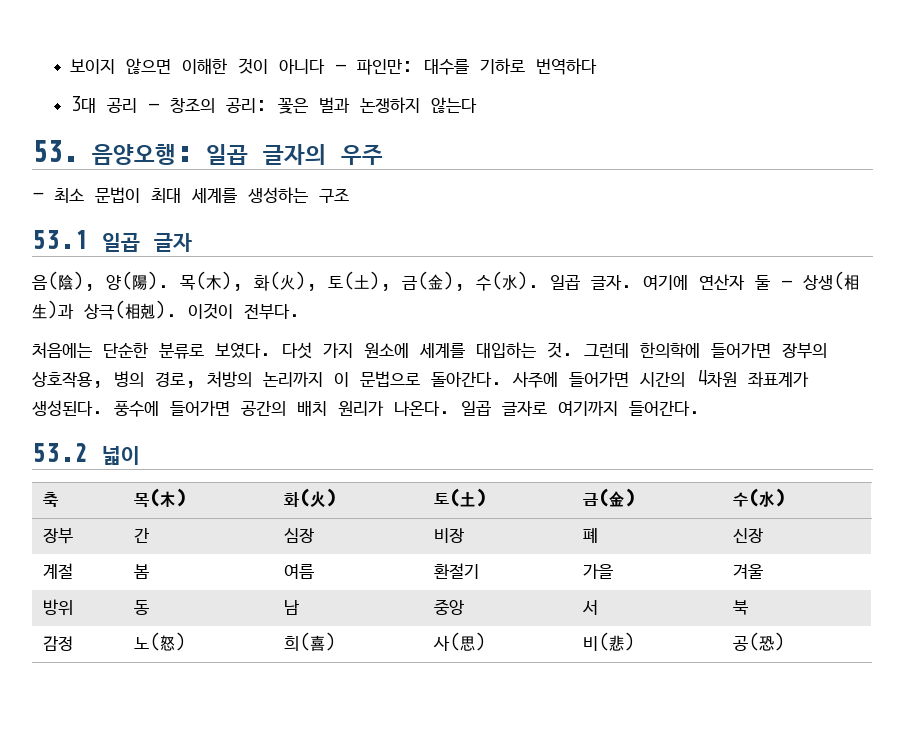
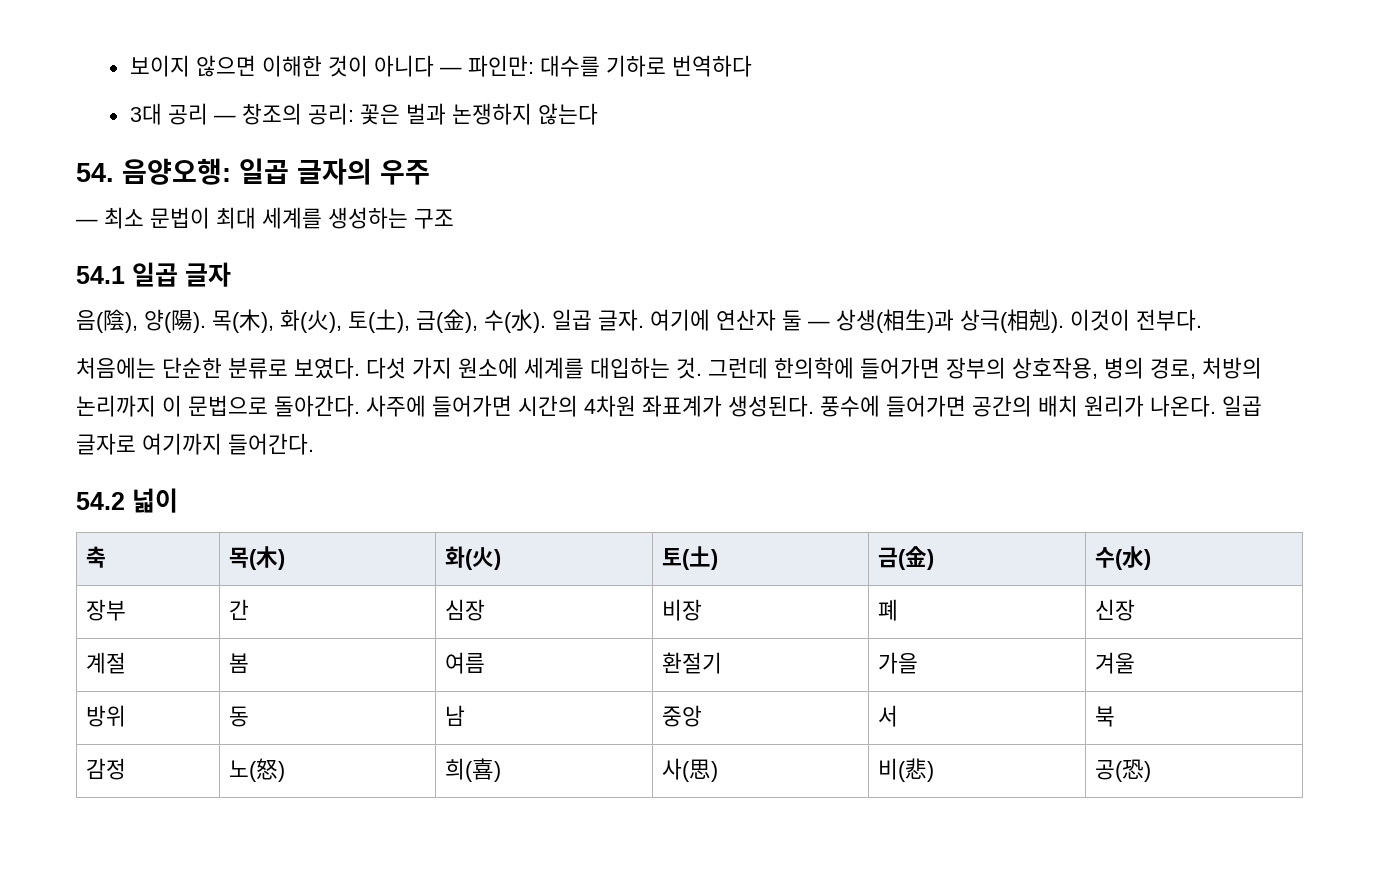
[32,140,77,162] 53. -> [76,163,114,182] 54.
[32,230,88,249] 53.1 -> [76,266,125,284] 54.1
[32,443,88,462] 53.2 -> [76,492,125,510] 54.2

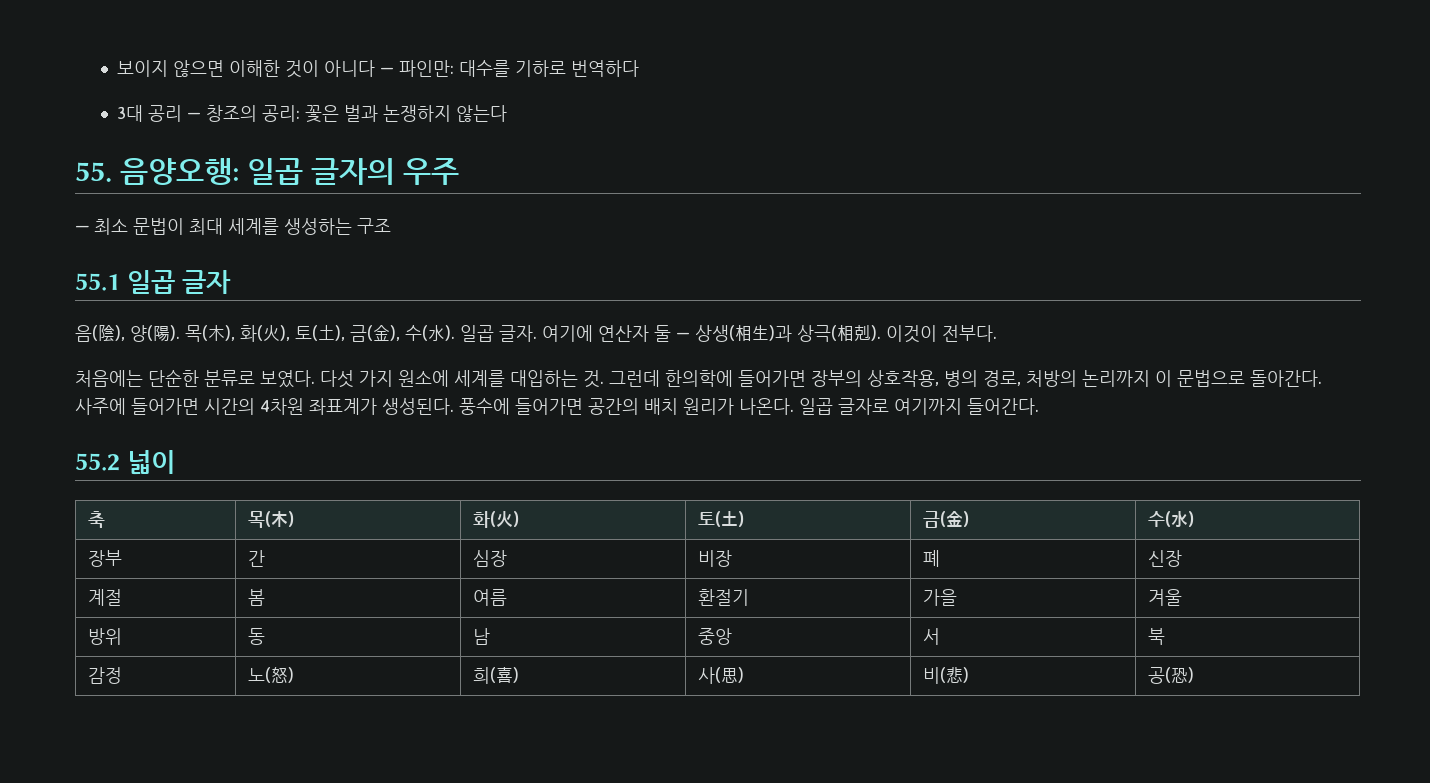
[76,163,114,182] 54. -> [75,162,112,182] 55.
[76,266,125,284] 54.1 -> [75,273,120,291] 55.1
[76,492,125,510] 54.2 -> [75,453,120,471] 55.2

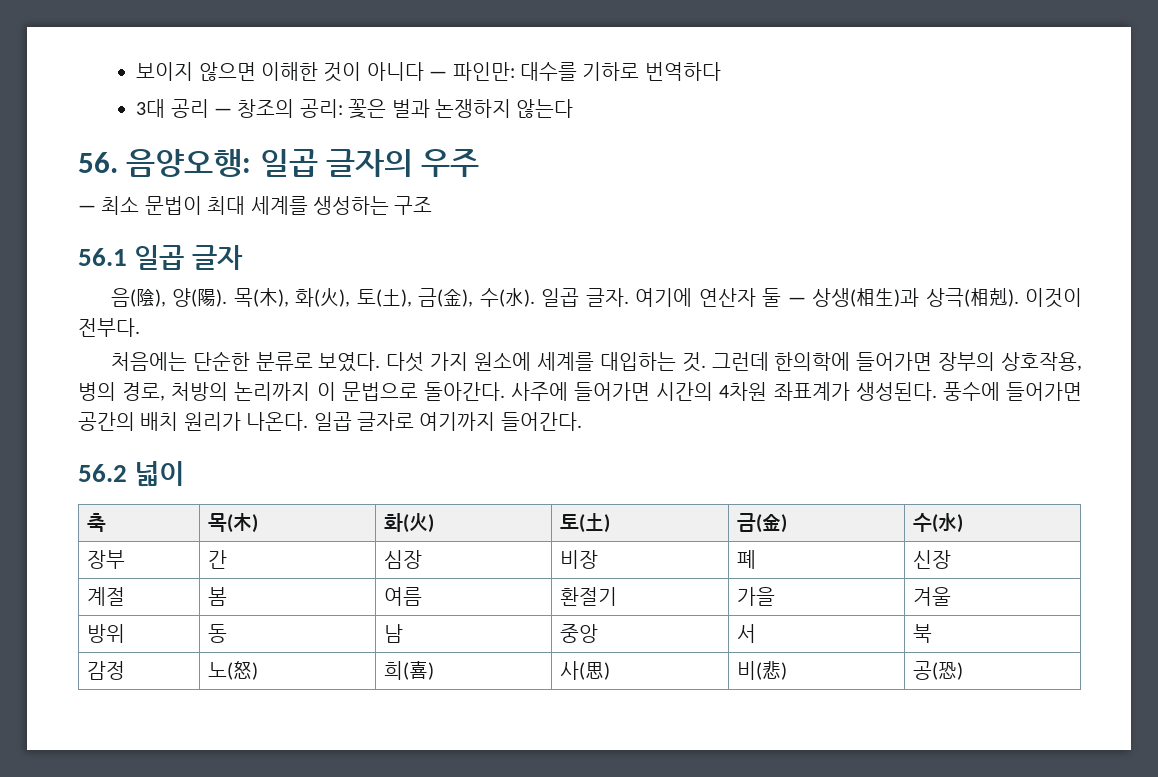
[75,162,112,182] 55. -> [78,152,118,173] 56.
[75,273,120,291] 55.1 -> [78,248,127,266] 56.1
[75,453,120,471] 55.2 -> [78,464,127,482] 56.2

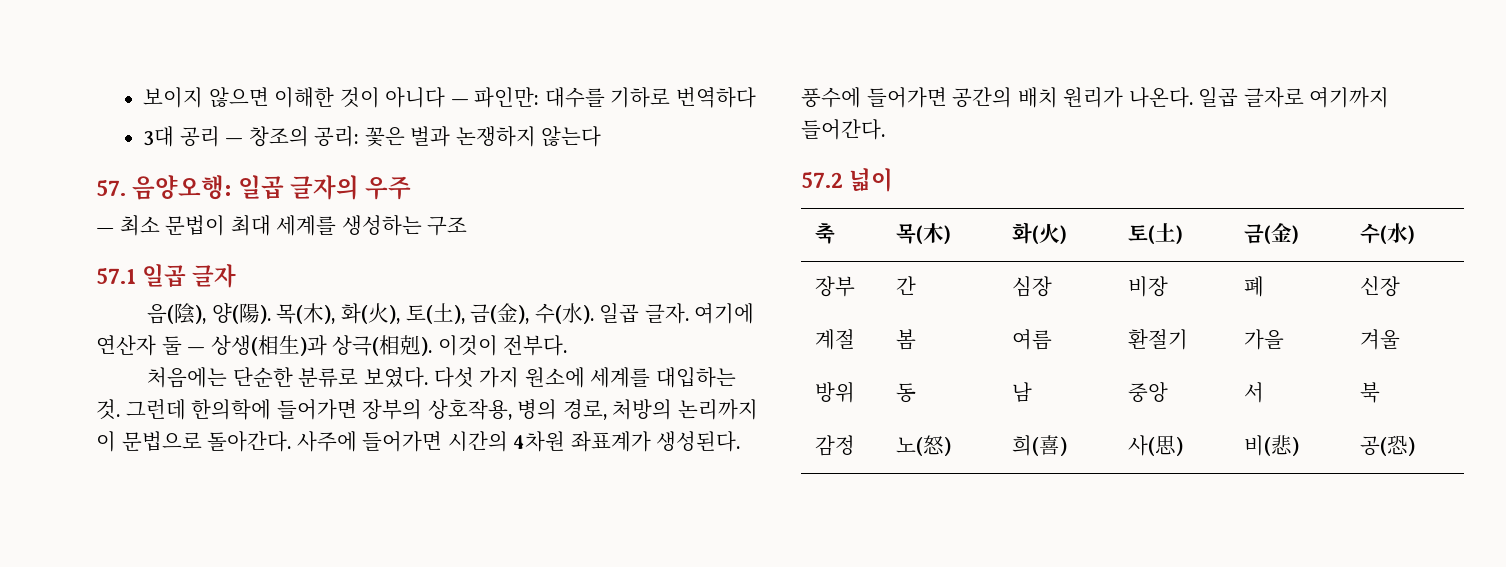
[78,152,118,173] 56. -> [96,180,126,196] 57.
[78,248,127,266] 56.1 -> [96,268,136,284] 57.1
[78,464,127,482] 56.2 -> [801,172,843,188] 57.2

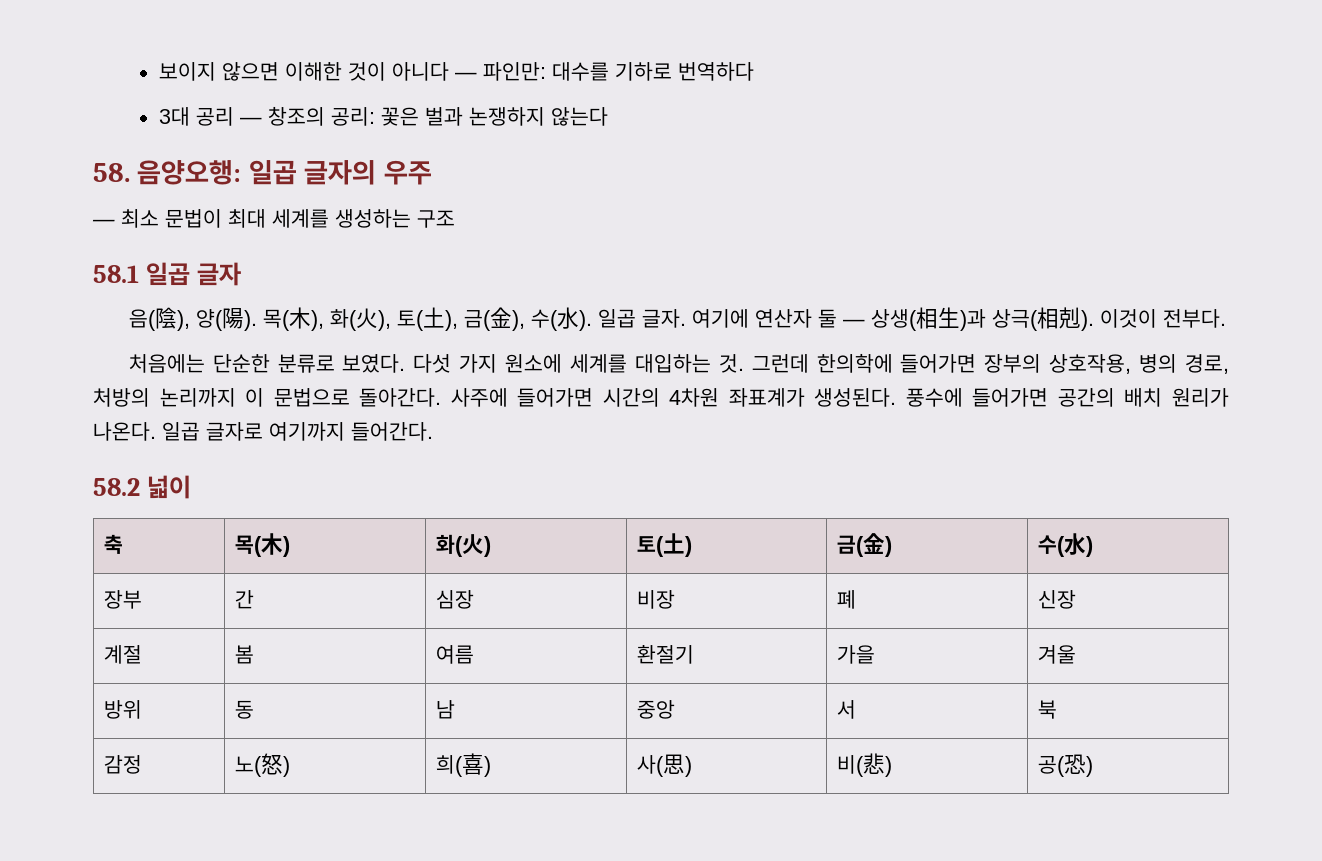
[96,180,126,196] 57. -> [93,163,130,182] 58.
[96,268,136,284] 57.1 -> [93,265,139,283] 58.1
[801,172,843,188] 57.2 -> [93,478,140,496] 58.2

